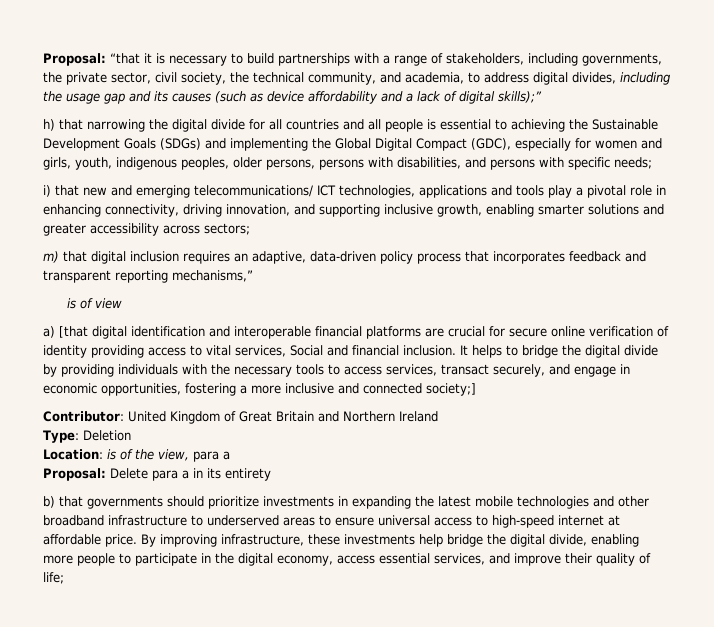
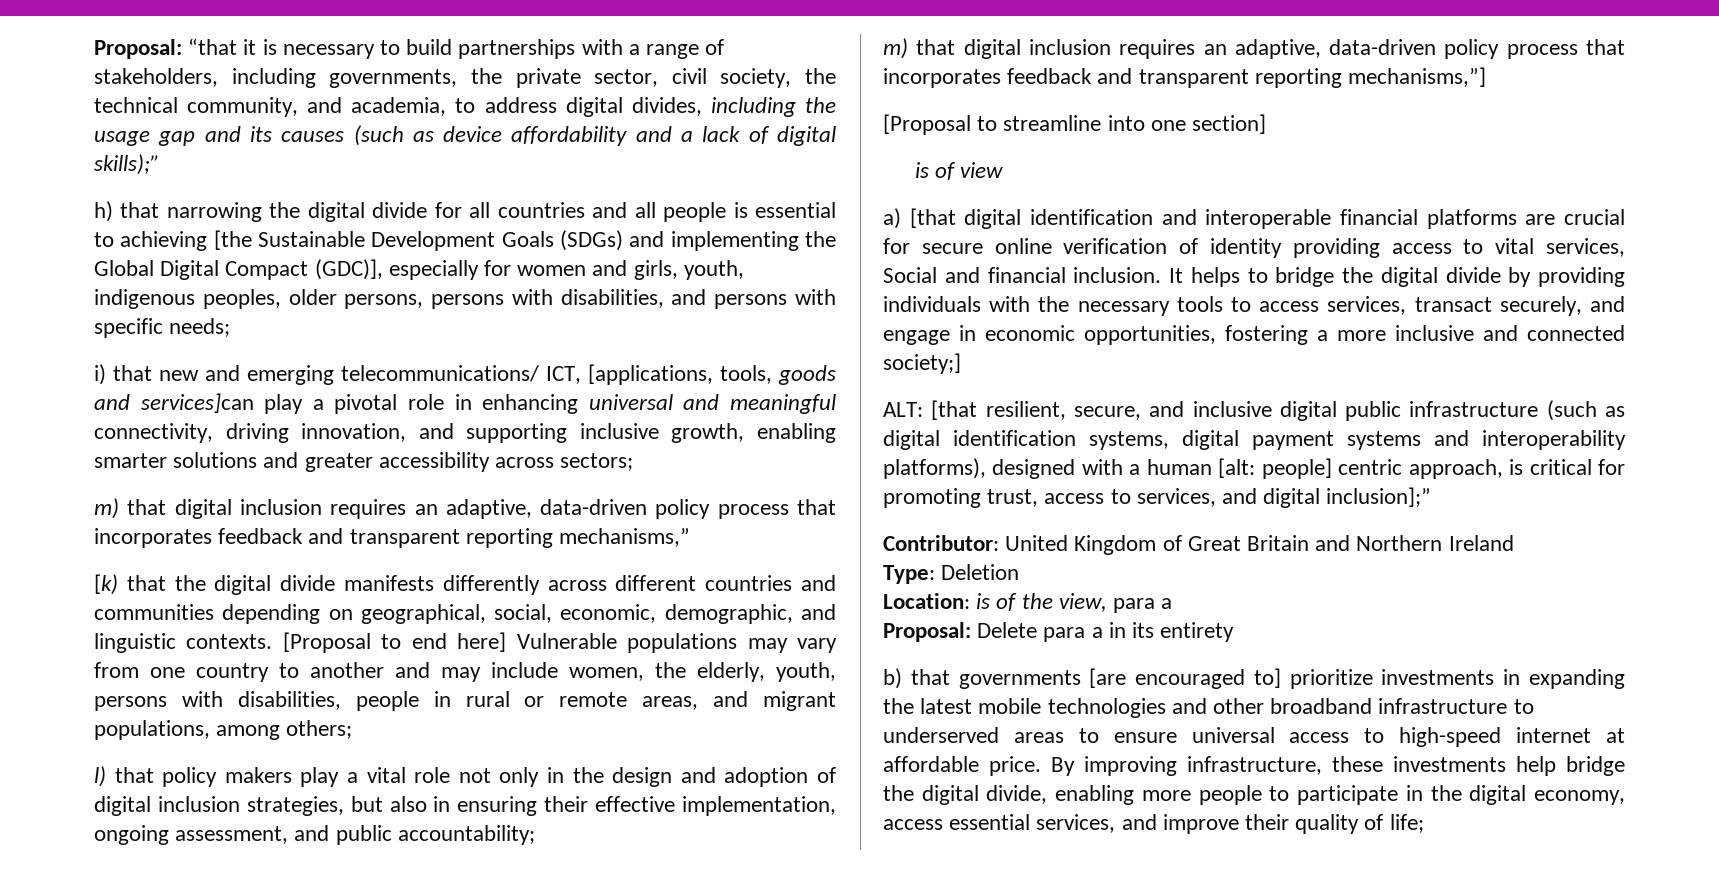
[569,119,588,130] the -> [213,230,252,250] [the
[471,138,511,150] (GDC), -> [314,259,383,280] (GDC)],
[317,185,544,198] ICT technologies, applications and tools -> [546,364,836,385] [94,393,254,413] ICT, [applications, tools, goods and services]can
(101, 210) none -> [588,394,837,414] universal and meaningful
(253, 276) none -> [94,574,836,595] [94,604,836,624] [94,632,838,653] [94,662,836,682] [94,691,836,711] [94,720,353,740] [94,766,837,787] [94,796,836,816] [94,825,535,845] [883,38,1625,59] [883,67,1487,88] [883,114,1267,135] // [k) that the digital divide manifests differently across different countries and communities depending on geographical, social, economic, demographic, and linguistic contexts. [Proposal to end here] Vulnerable populations may vary from one country to another and may include women, the elderly, youth, persons with disabilities, people in rural or remote areas, and migrant populations, among others; // l) that policy makers play a vital role not only in the design and adoption of digital inclusion strategies, but also in ensuring their effective implementation, ongoing assessment, and public accountability; // m) that digital inclusion requires an adaptive, data-driven policy process that incorporates feedback and transparent reporting mechanisms,”] // [Proposal to streamline into one section]
(476, 389) none -> [883,400,1625,421] [883,430,1626,450] [883,458,1625,479] [883,487,1432,508] // ALT: [that resilient, secure, and inclusive digital public infrastructure (such as digital identification systems, digital payment systems and interoperability platforms), designed with a human [alt: people] centric approach, is critical for promoting trust, access to services, and digital inclusion];”
[167,496,204,507] should -> [1089,668,1281,689] [are encouraged to]

